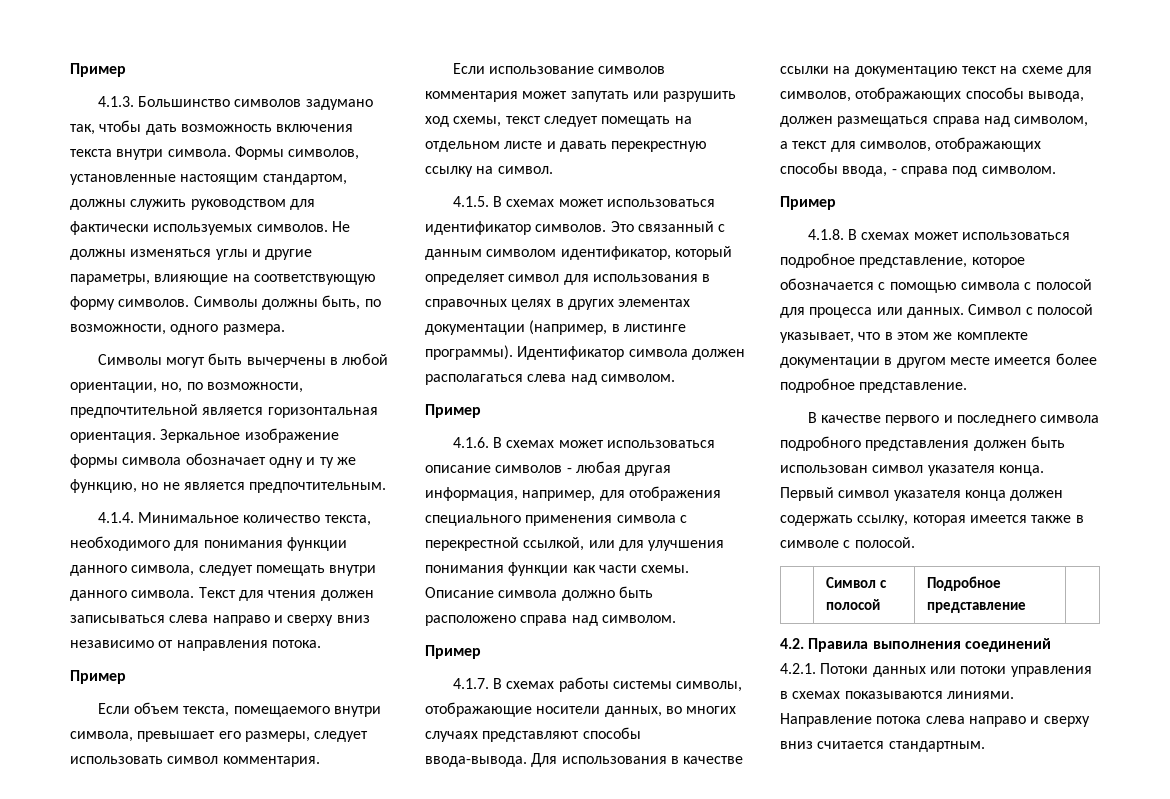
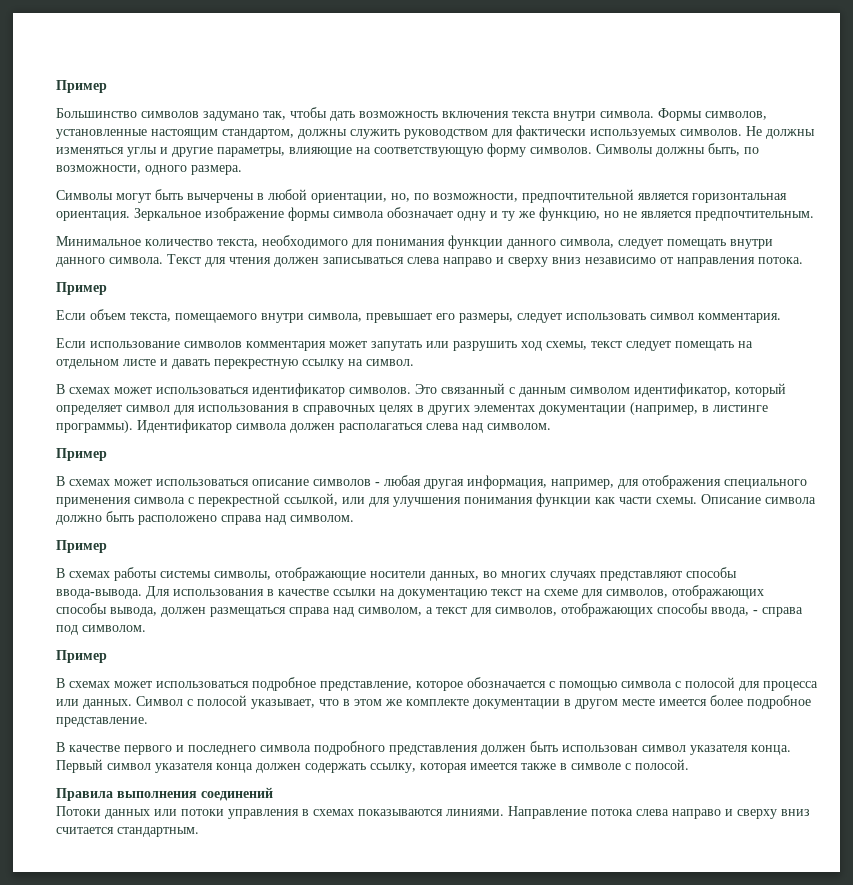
[70,63,126,77] [97,96,134,107] Пример // 4.1.3. -> [56,80,107,93] Пример //
[97,512,134,523] 4.1.4. -> (814, 216) none
[452,196,489,207] 4.1.5. -> (414, 362) none
[452,437,489,448] 4.1.6. -> (107, 454) none
[452,678,489,689] 4.1.7. -> (107, 546) none
[807,229,844,240] 4.1.8. -> (107, 656) none
[825,577,887,588] [825,599,880,610] [926,576,1001,591] [926,602,1026,613] [780,638,804,649] // | Символ с полосой | Подробное представление | // 4.2. -> (689, 764) //
[780,663,816,674] 4.2.1. -> (273, 794) none

